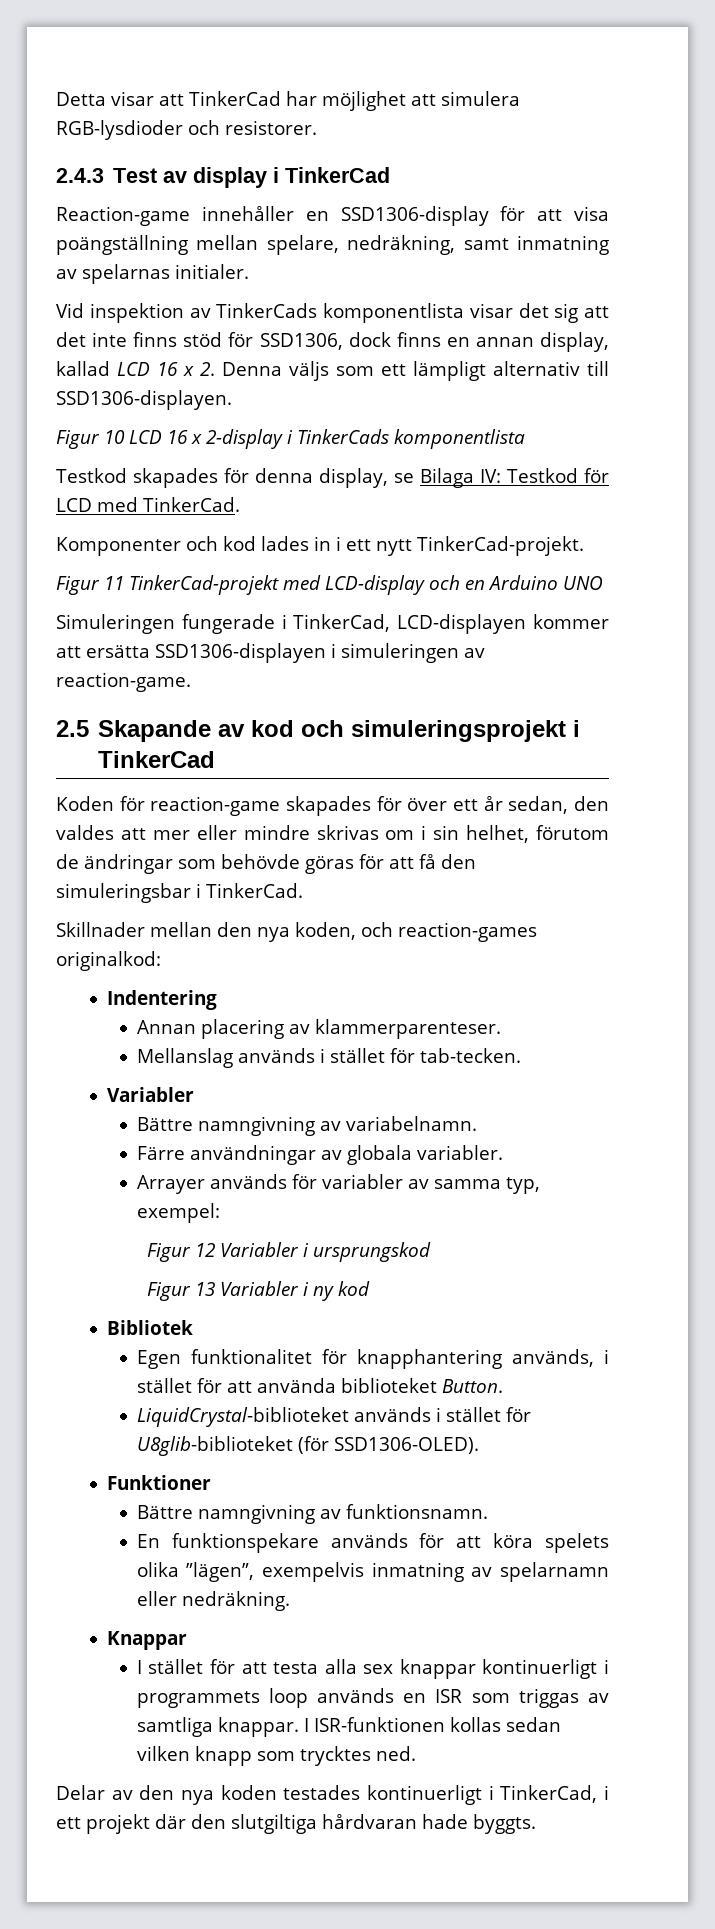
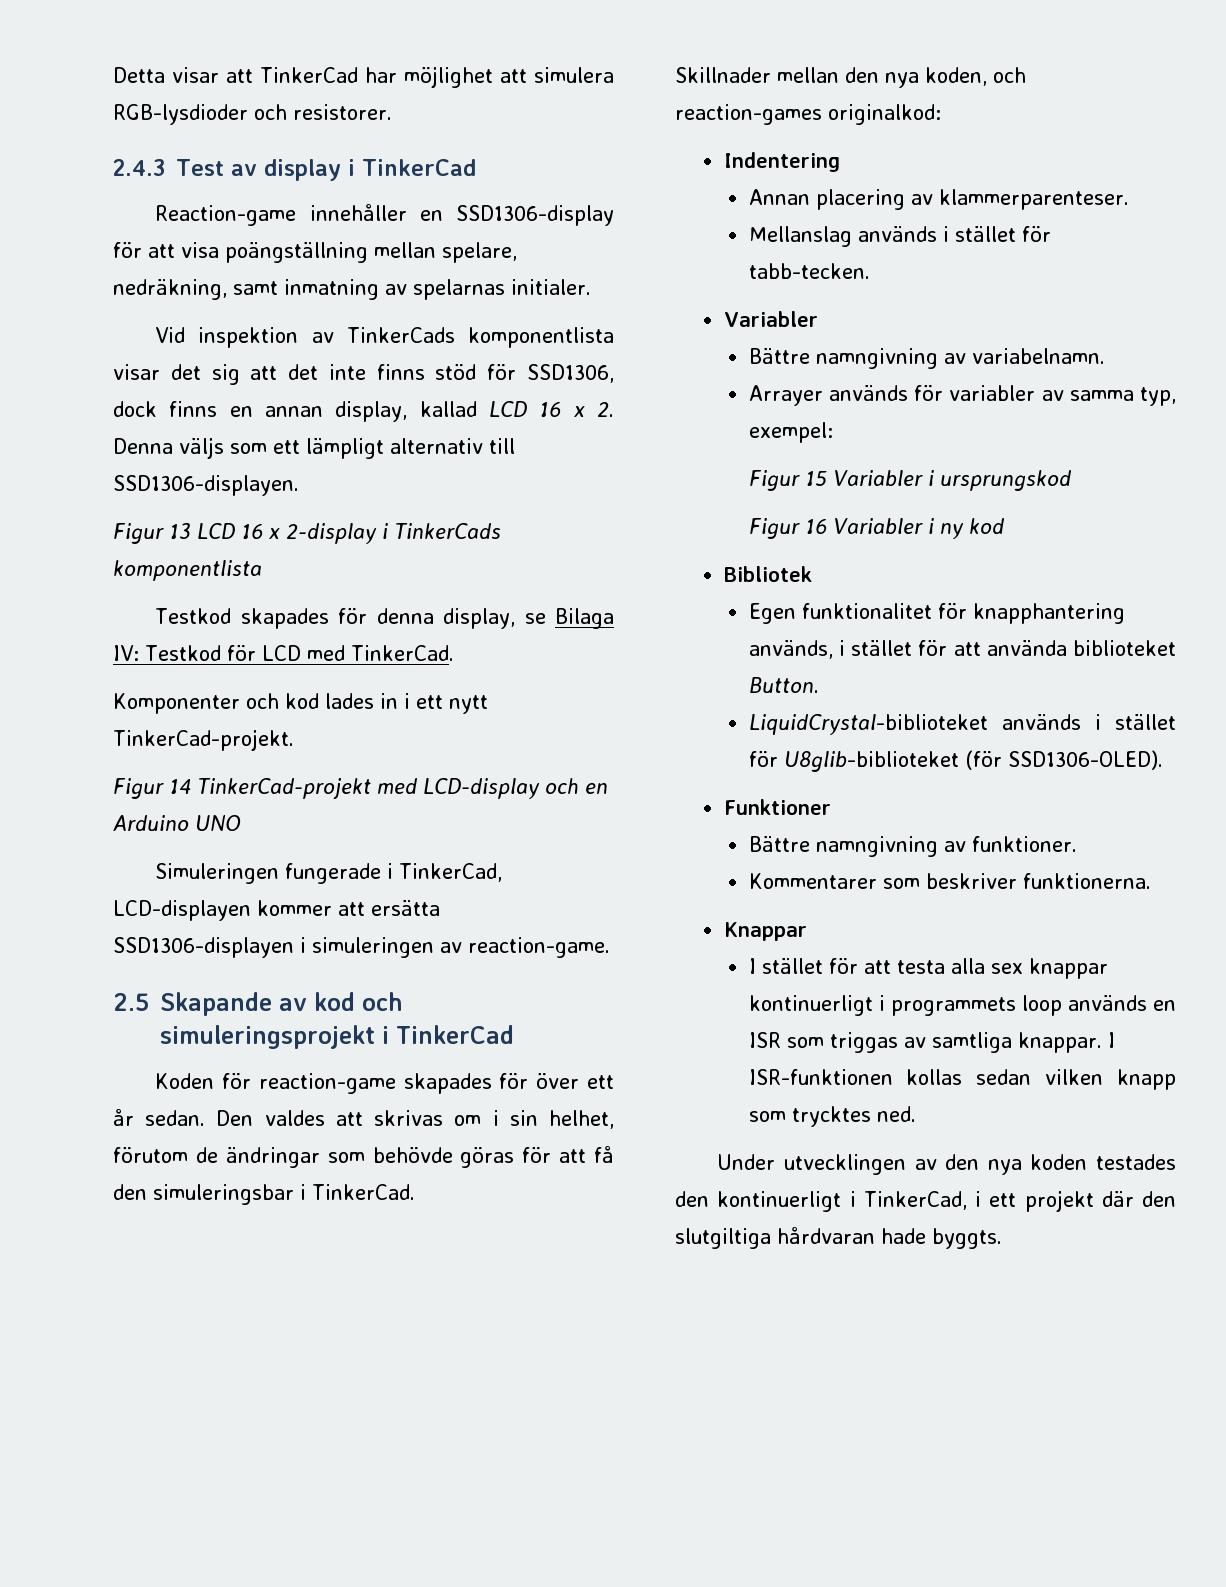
[104,430,125,444] 10 -> [169,523,191,539] 13
[104,576,124,590] 11 -> [169,779,191,794] 14
[508,796,610,814] [56,825,310,840] sedan, den valdes att mer eller mindre -> [145,1110,363,1126] sedan. Den valdes att
[419,1048,521,1063] tab-tecken. -> [748,263,870,279] tabb-tecken.
[136,1145,503,1165] // Färre användningar av globala variabler. -> (1105, 356) none
[194,1243,216,1257] 12 -> [805,471,828,486] 15
[194,1282,215,1296] 13 -> [805,519,828,534] 16
[345,1504,488,1519] [136,1533,610,1553] [136,1562,610,1582] [136,1591,290,1611] funktionsnamn. // En funktionspekare används för att köra spelets olika ”lägen”, exempelvis inmatning av spelarnamn eller nedräkning. -> [971,836,1077,852] [748,873,1151,889] funktioner. // Kommentarer som beskriver funktionerna.
[56,1785,105,1800] Delar -> [717,1154,906,1175] Under utvecklingen
(361, 1792) none -> [675,1191,709,1207] den

